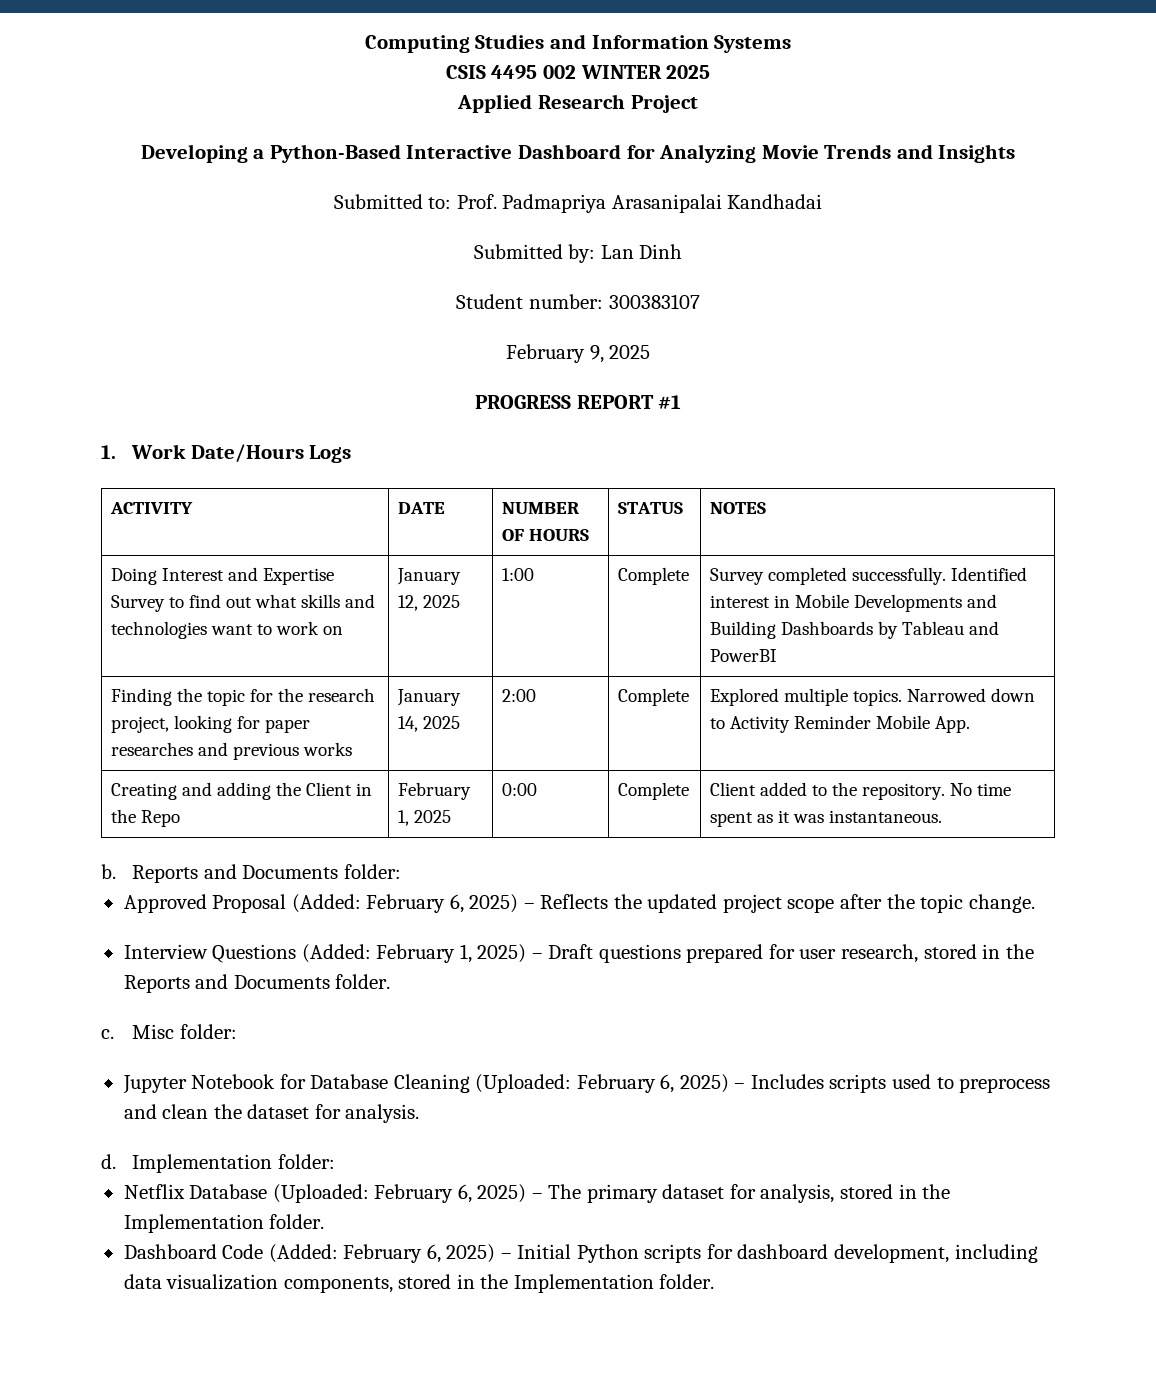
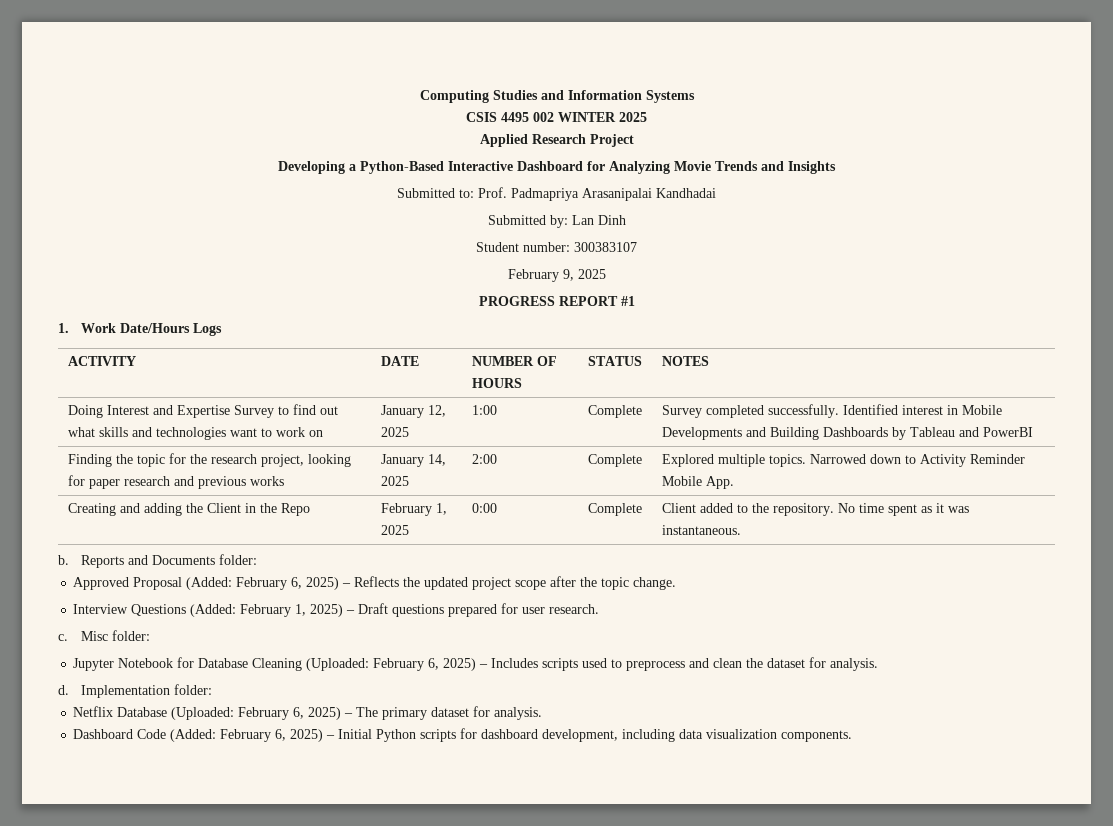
[110,742,193,756] researches -> [123,476,170,486] research
[840,944,1034,963] [123,974,391,993] research, stored in the Reports and Documents folder. -> [549,604,600,614] research.
[760,1184,951,1203] [123,1214,325,1233] analysis, stored in the Implementation folder. -> [494,707,543,720] analysis.
[283,1274,715,1293] components, stored in the Implementation folder. -> [781,730,853,742] components.

